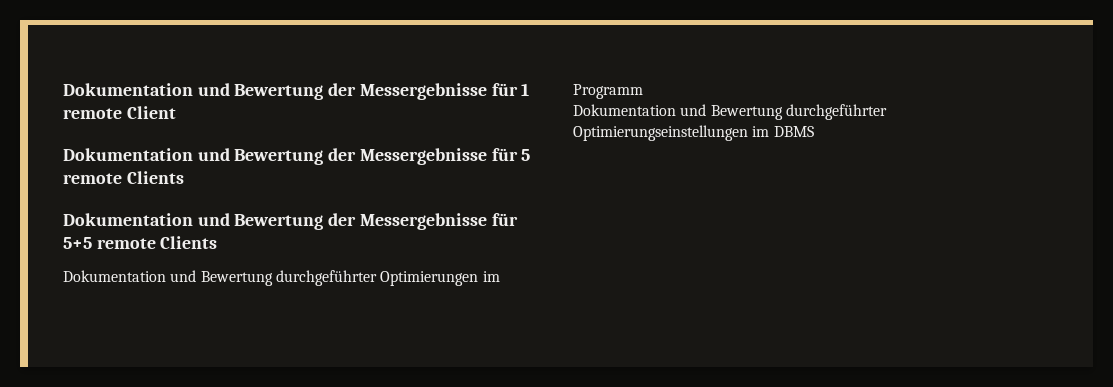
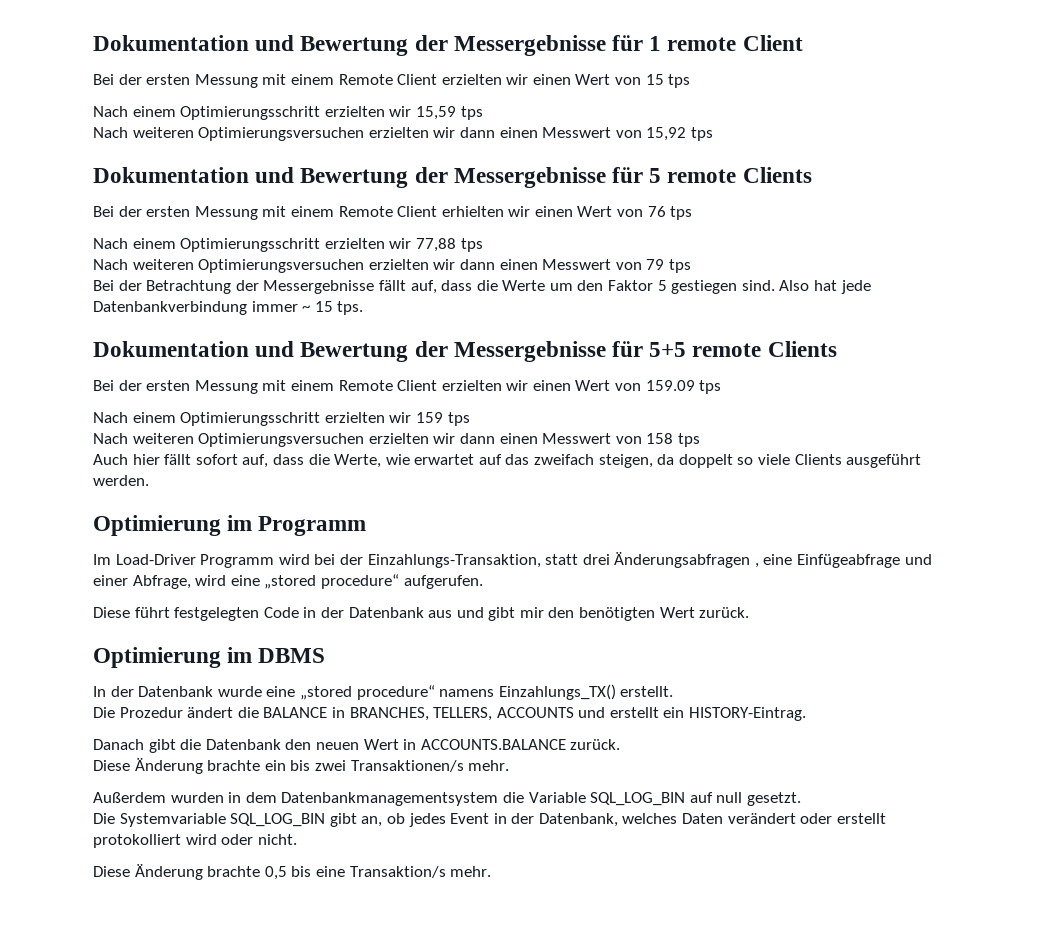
(176, 112) none -> [93,74,691,88] [93,106,483,120] [93,127,713,141] // Bei der ersten Messung mit einem Remote Client erzielten wir einen Wert von 15 tps // Nach einem Optimierungsschritt erzielten wir 15,59 tps // Nach weiteren Optimierungsversuchen erzielten wir dann einen Messwert von 15,92 tps
(184, 177) none -> [93,206,693,220] [93,238,483,252] [93,259,691,273] [93,280,871,294] [93,301,364,315] // Bei der ersten Messung mit einem Remote Client erhielten wir einen Wert von 76 tps // Nach einem Optimierungsschritt erzielten wir 77,88 tps // Nach weiteren Optimierungsversuchen erzielten wir dann einen Messwert von 79 tps // Bei der Betrachtung der Messergebnisse fällt auf, dass die Werte um den Faktor 5 gestiegen sind. Also hat jede Datenbankverbindung immer ~ 15 tps.
[63,270,500,286] [573,84,643,99] [573,104,887,120] [573,125,814,141] Dokumentation und Bewertung durchgeführter Optimierungen im Programm // Dokumentation und Bewertung durchgeführter Optimierungseinstellungen im DBMS -> [93,380,722,394] [93,412,470,426] [93,433,700,447] [93,454,922,468] [93,475,149,486] [93,515,367,536] [93,552,932,568] [93,574,483,589] [93,607,750,621] [93,647,326,668] [93,684,674,700] [93,707,807,721] [93,739,621,753] [93,758,510,774] [93,792,801,806] [93,813,886,827] [93,834,297,848] [93,864,492,880] Bei der ersten Messung mit einem Remote Client erzielten wir einen Wert von 159.09 tps // Nach einem Optimierungsschritt erzielten wir 159 tps // Nach weiteren Optimierungsversuchen erzielten wir dann einen Messwert von 158 tps // Auch hier fällt sofort auf, dass die Werte, wie erwartet auf das zweifach steigen, da doppelt so viele Clients ausgeführt werden. // Optimierung im Programm // Im Load-Driver Programm wird bei der Einzahlungs-Transaktion, statt drei Änderungsabfragen , eine Einfügeabfrage und einer Abfrage, wird eine „stored procedure“ aufgerufen. // Diese führt festgelegten Code in der Datenbank aus und gibt mir den benötigten Wert zurück. // Optimierung im DBMS // In der Datenbank wurde eine „stored procedure“ namens Einzahlungs_TX() erstellt. // Die Prozedur ändert die BALANCE in BRANCHES, TELLERS, ACCOUNTS und erstellt ein HISTORY-Eintrag. // Danach gibt die Datenbank den neuen Wert in ACCOUNTS.BALANCE zurück. // Diese Änderung brachte ein bis zwei Transaktionen/s mehr. // Außerdem wurden in dem Datenbankmanagementsystem die Variable SQL_LOG_BIN auf null gesetzt. // Die Systemvariable SQL_LOG_BIN gibt an, ob jedes Event in der Datenbank, welches Daten verändert oder erstellt protokolliert wird oder nicht. // Diese Änderung brachte 0,5 bis eine Transaktion/s mehr.

